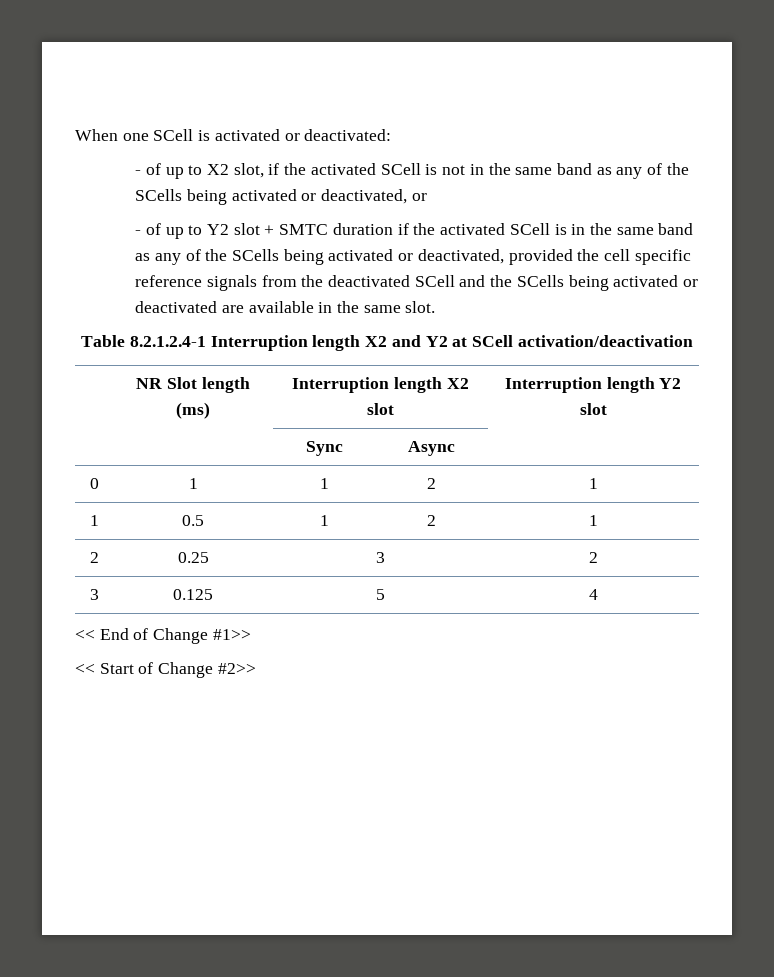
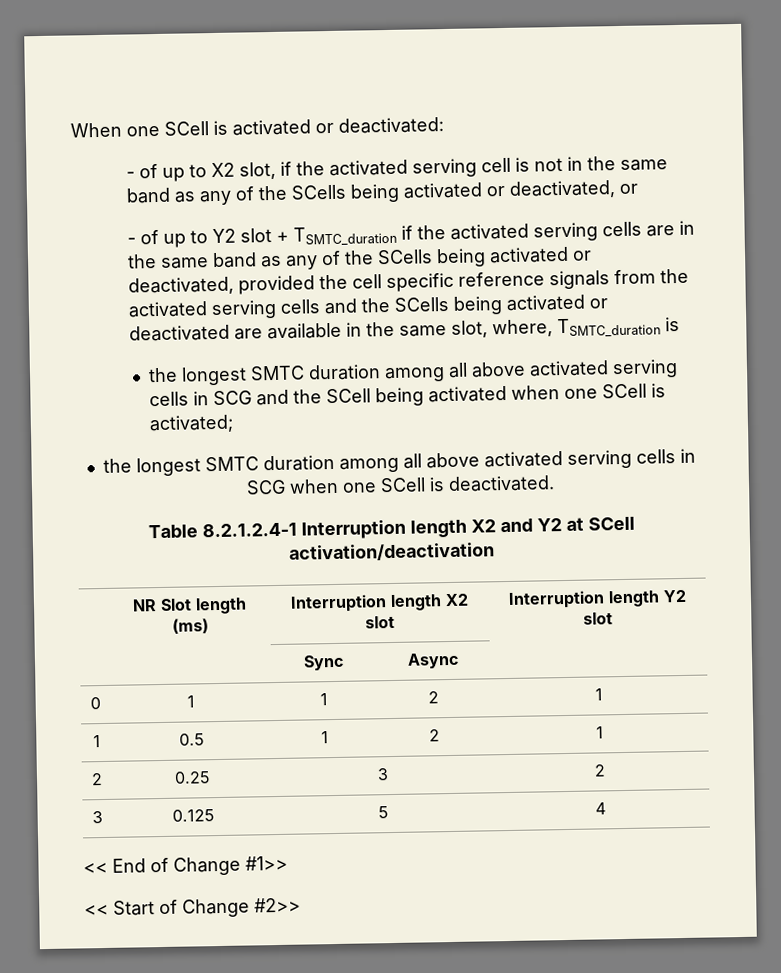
[380,163,421,175] SCell -> [411,157,511,178] serving cell
[279,223,567,235] SMTC duration if the activated SCell is -> [292,221,675,247] TSMTC_duration if the activated serving cells are
[328,275,455,287] deactivated SCell -> [127,299,320,320] activated serving cells
[405,301,436,313] slot. -> [450,316,680,339] [148,359,679,386] [149,383,667,407] [149,414,235,434] [103,448,697,477] [245,475,555,495] slot, where, TSMTC_duration is // the longest SMTC duration among all above activated serving cells in SCG and the SCell being activated when one SCell is activated; // the longest SMTC duration among all above activated serving cells in SCG when one SCell is deactivated.

